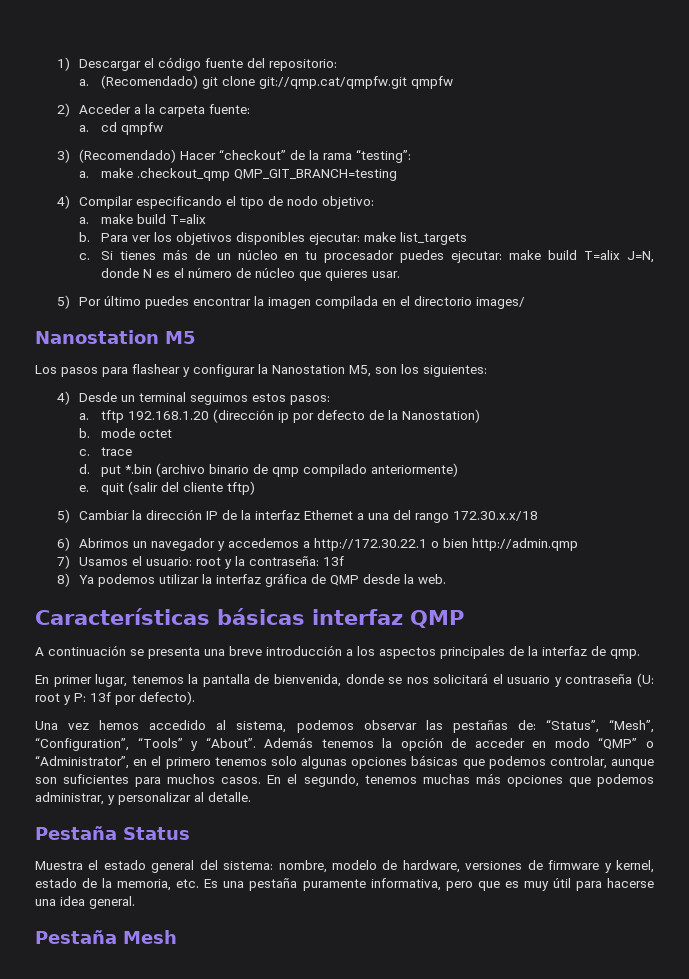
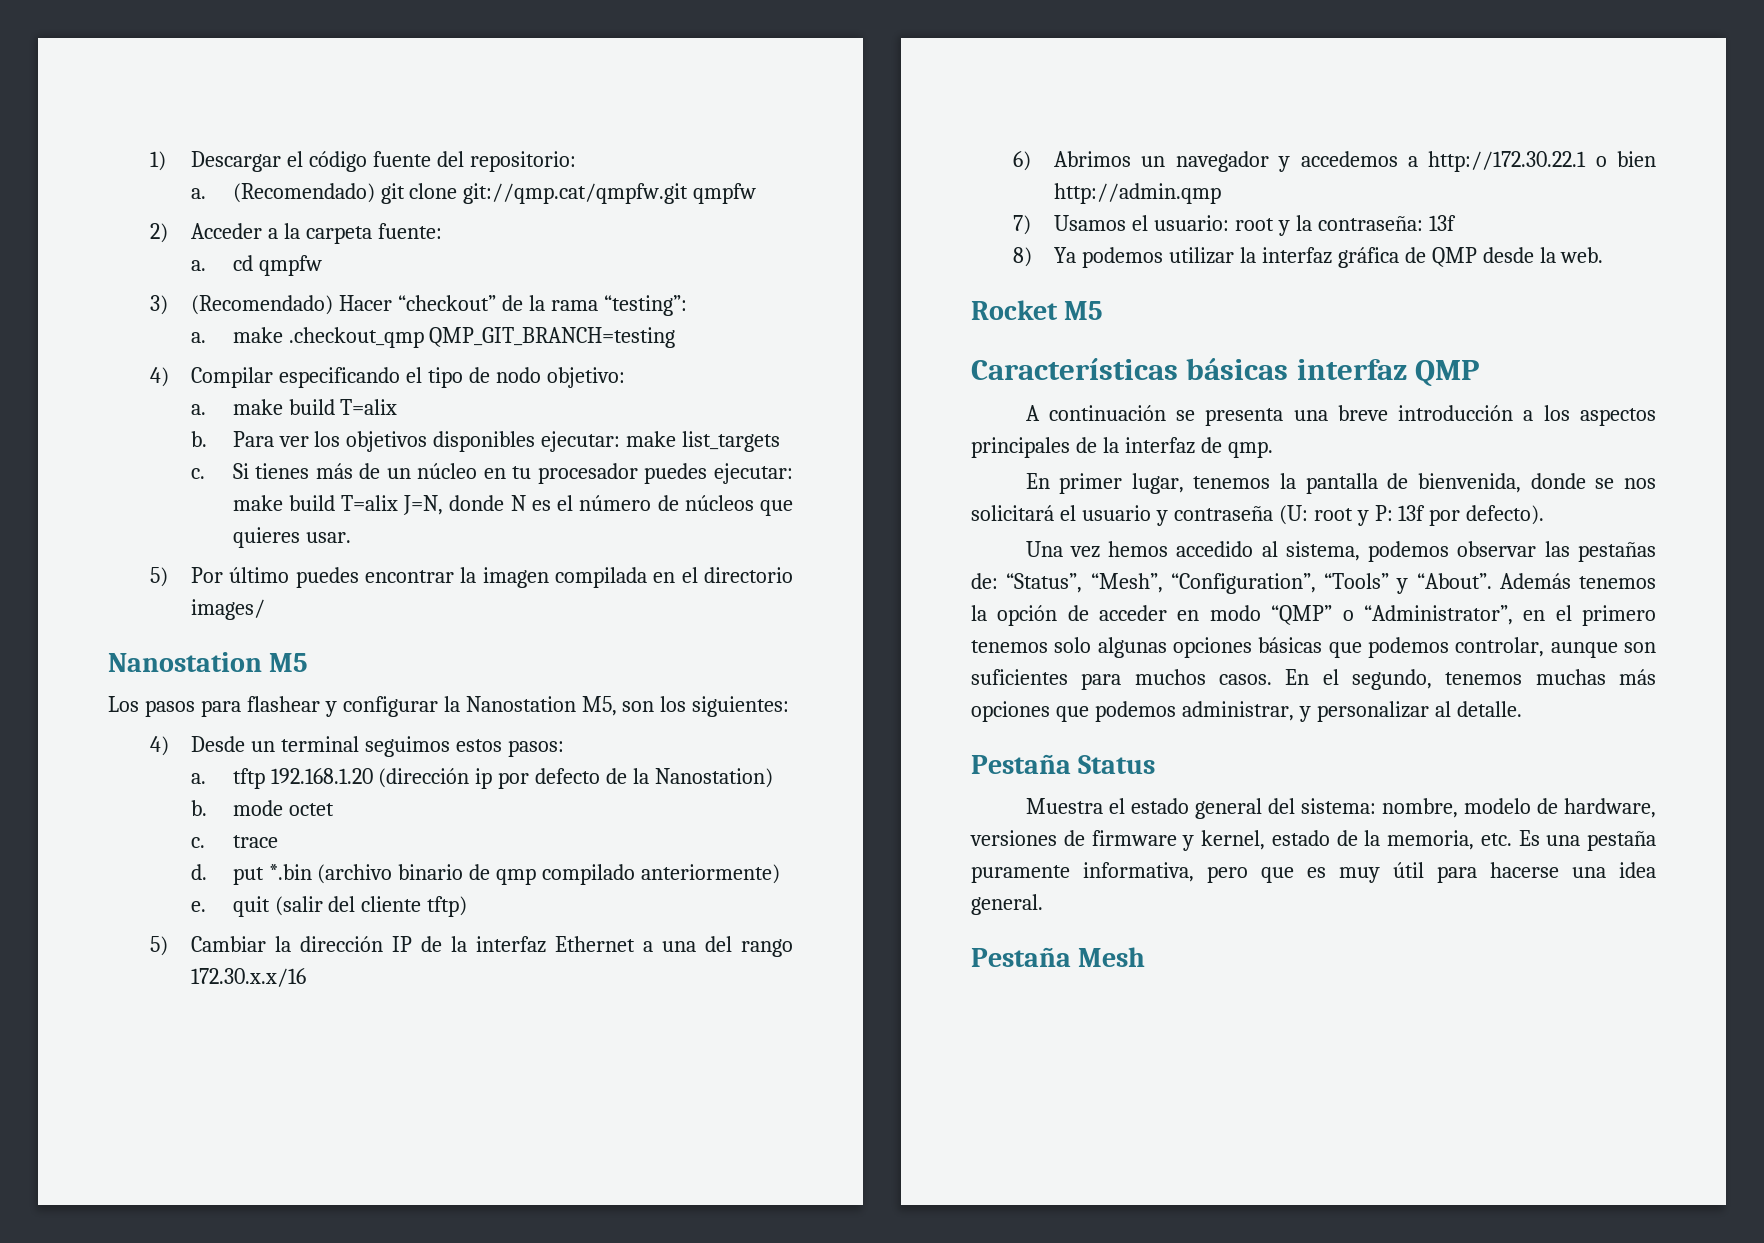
[254,268,295,278] núcleo -> [684,495,754,511] núcleos
[452,511,538,521] 172.30.x.x/18 -> [191,968,307,987] 172.30.x.x/16
(446, 579) none -> [971,300,1104,320] // Rocket M5

